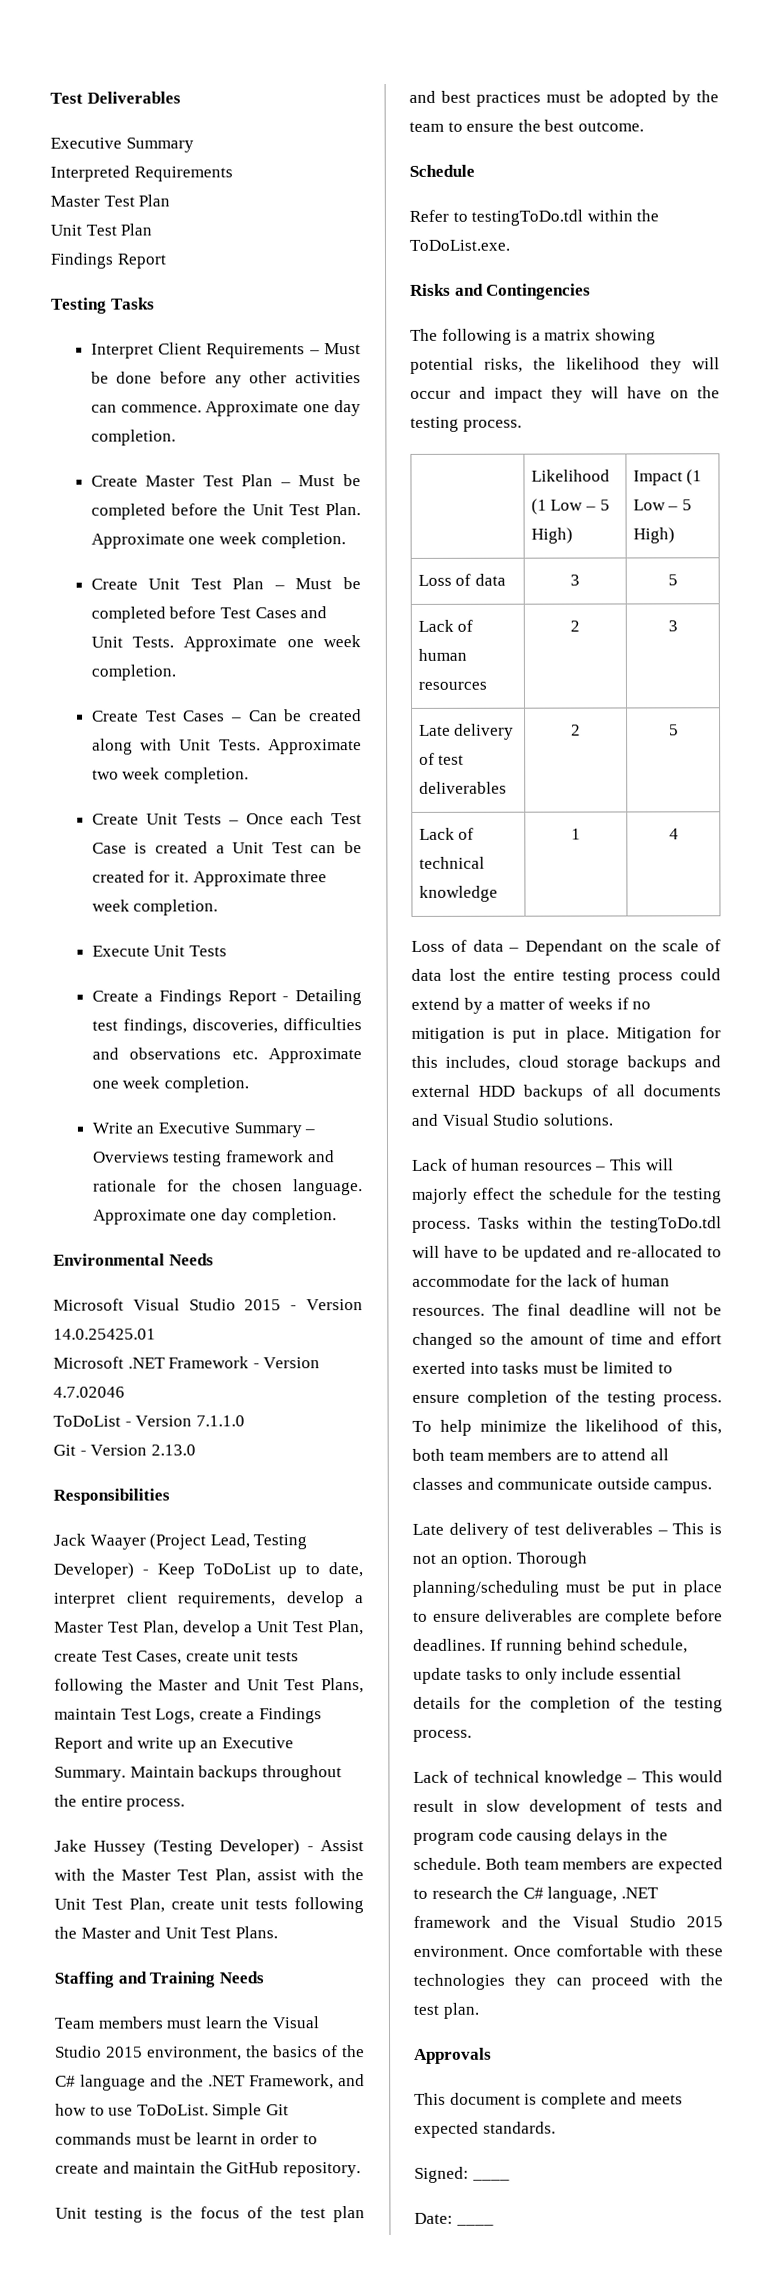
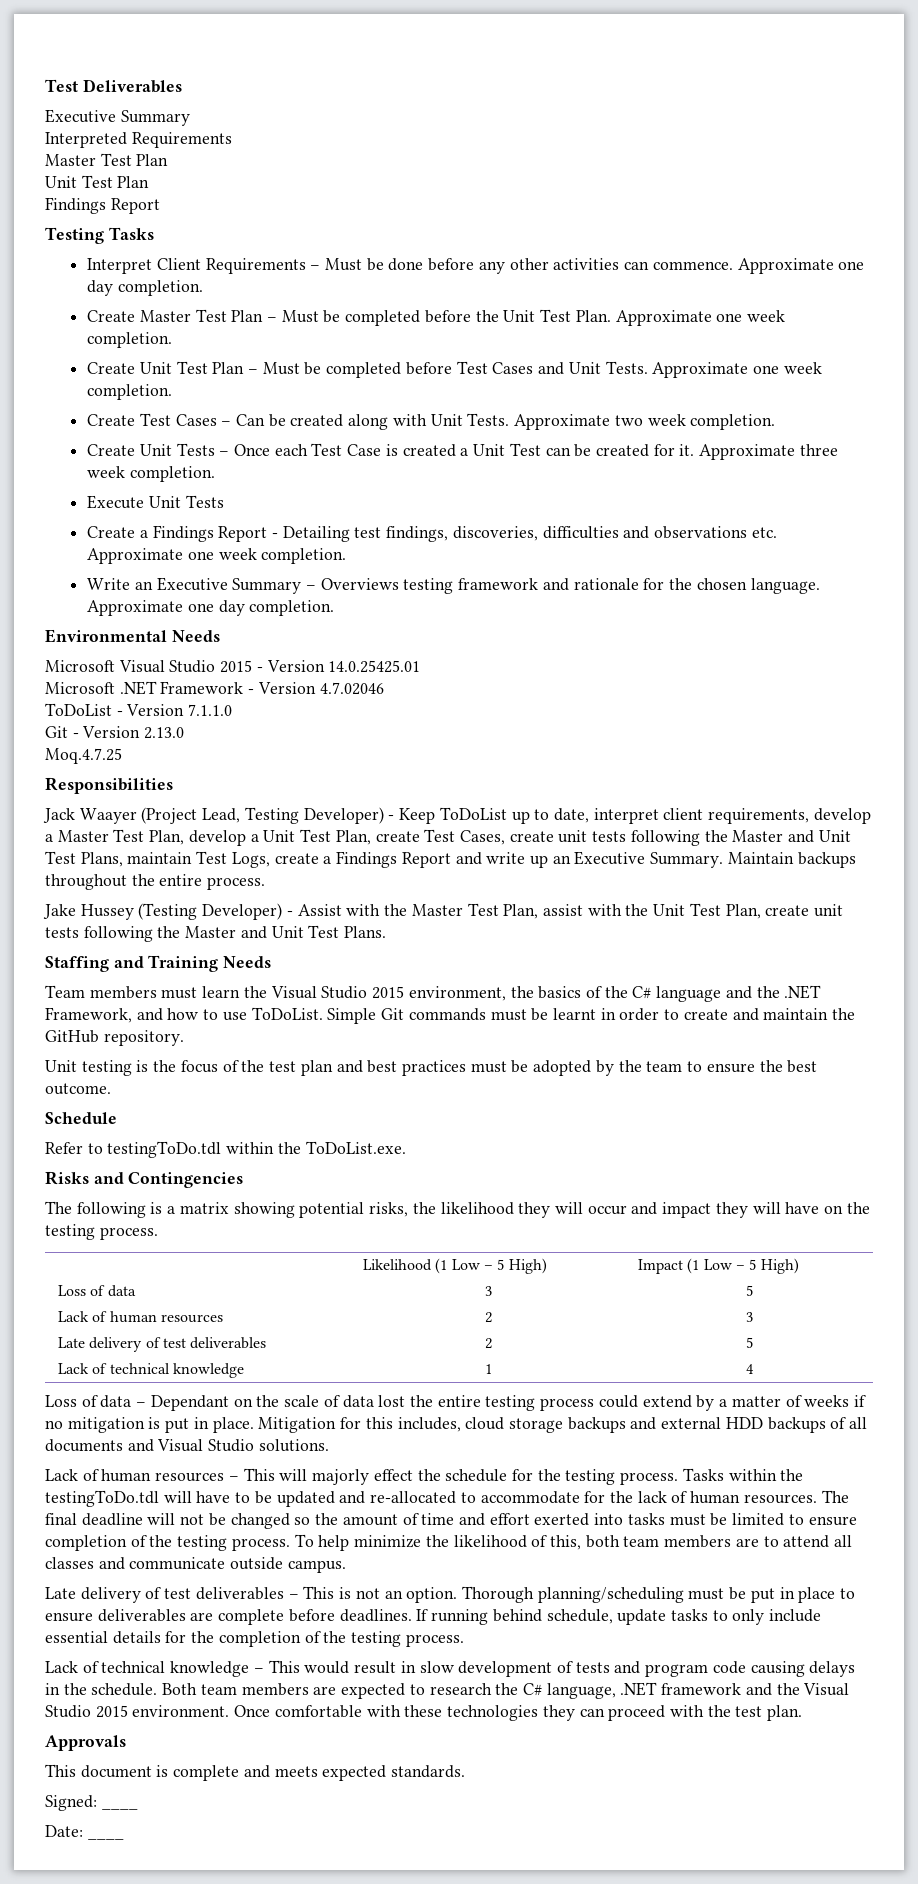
(196, 1450) none -> [45,748,122,764] // Moq.4.7.25

